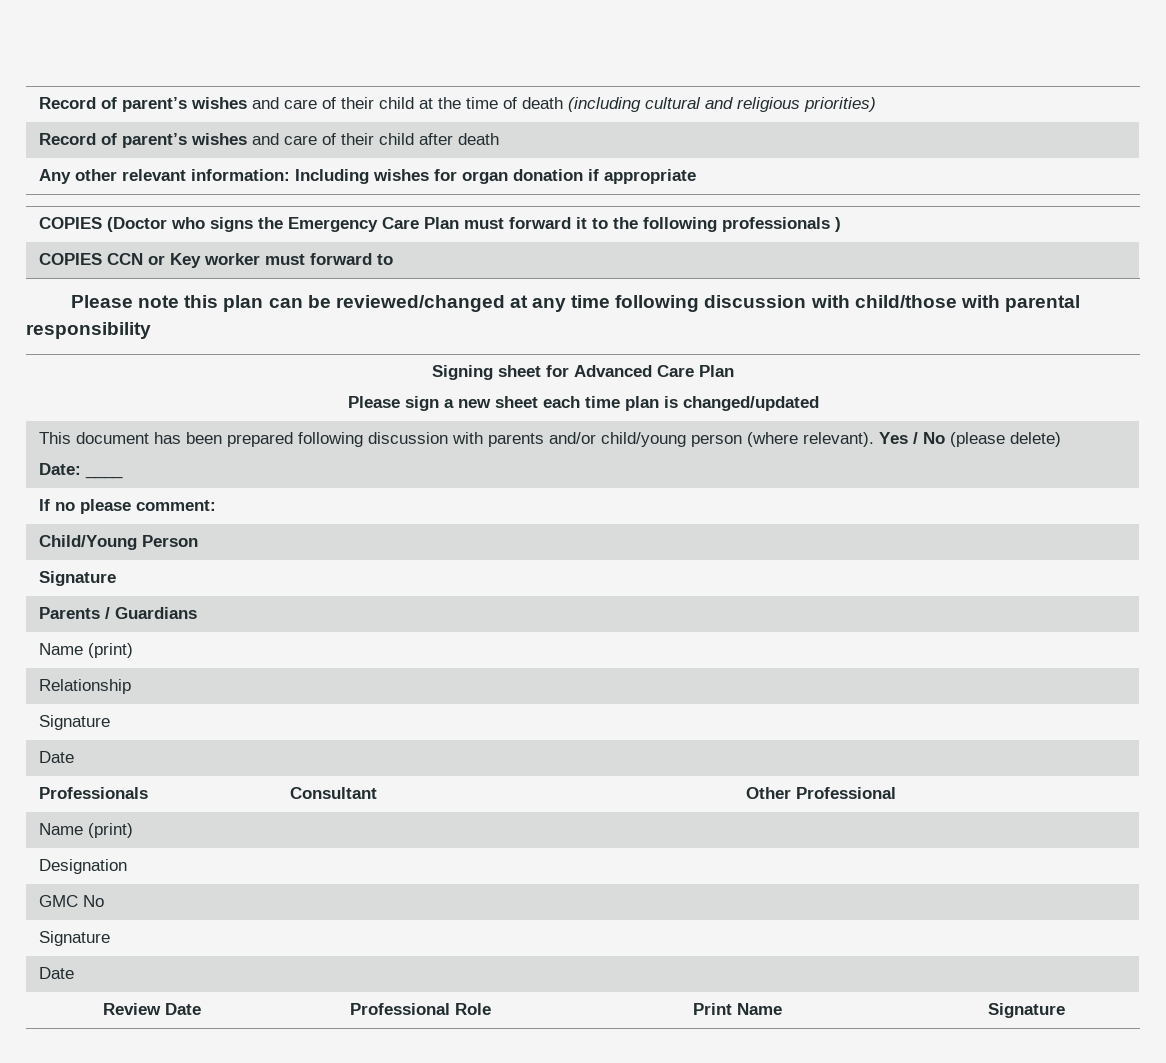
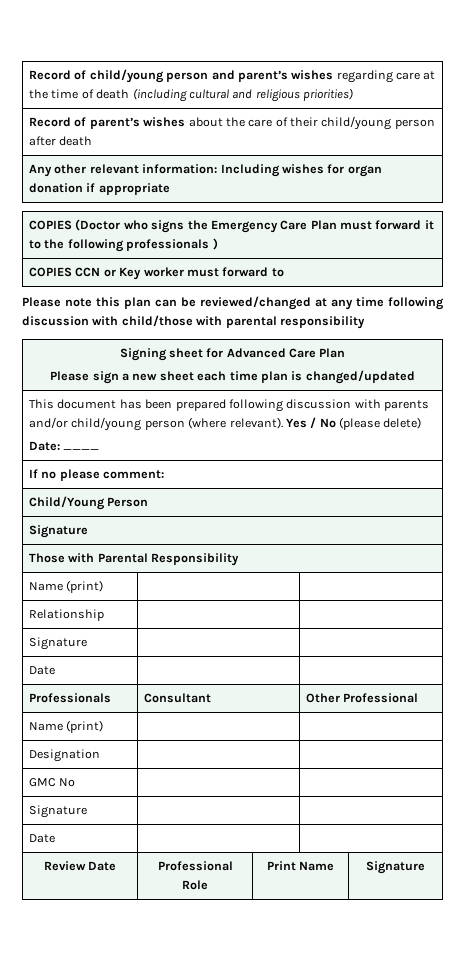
[38,97,414,112] Record of parent’s wishes and care of their child -> [29,69,421,83] Record of child/young person and parent’s wishes regarding care
[251,133,414,145] and care of their child -> [188,116,435,130] about the care of their child/young person
[38,607,197,619] Parents / Guardians -> [29,553,240,566] Those with Parental Responsibility

